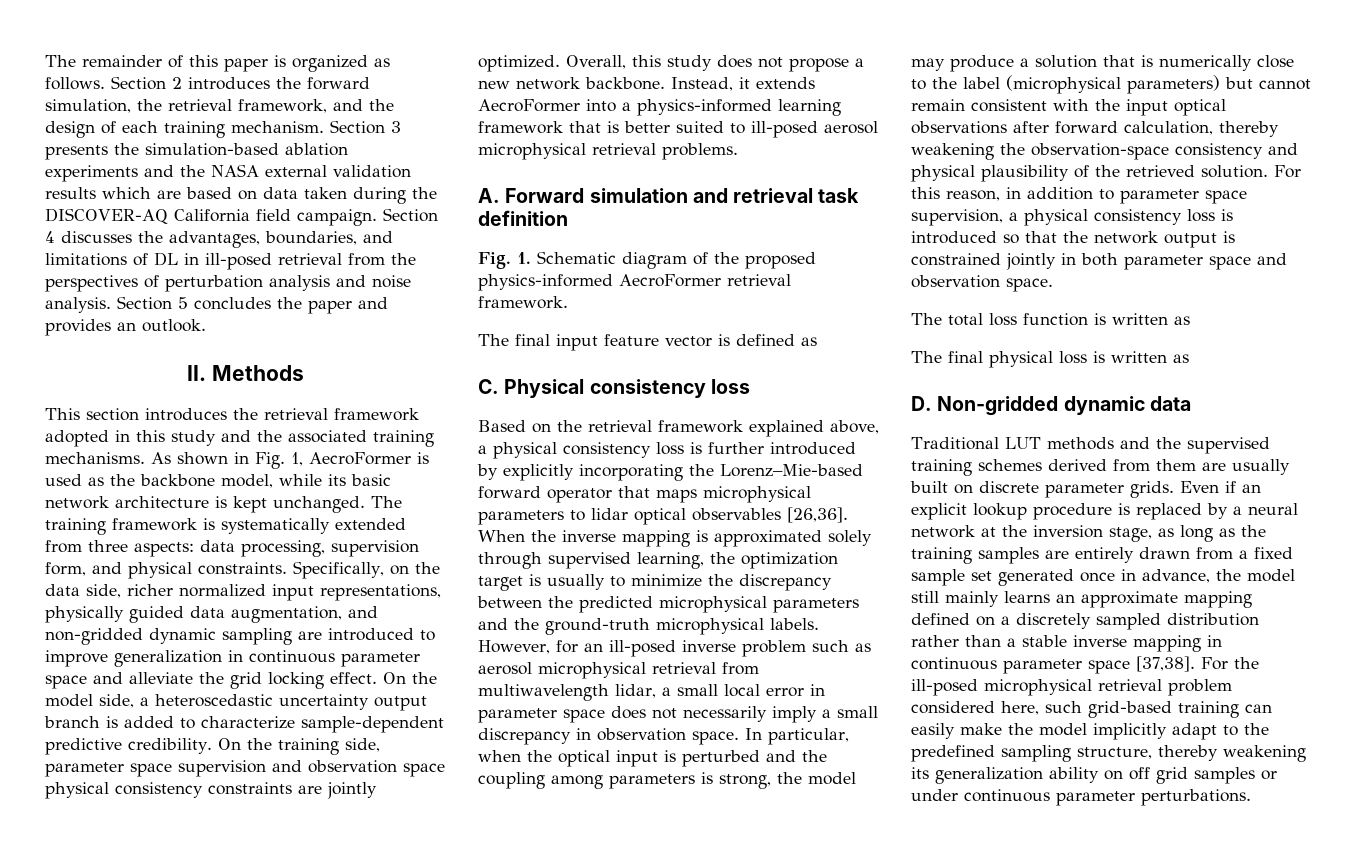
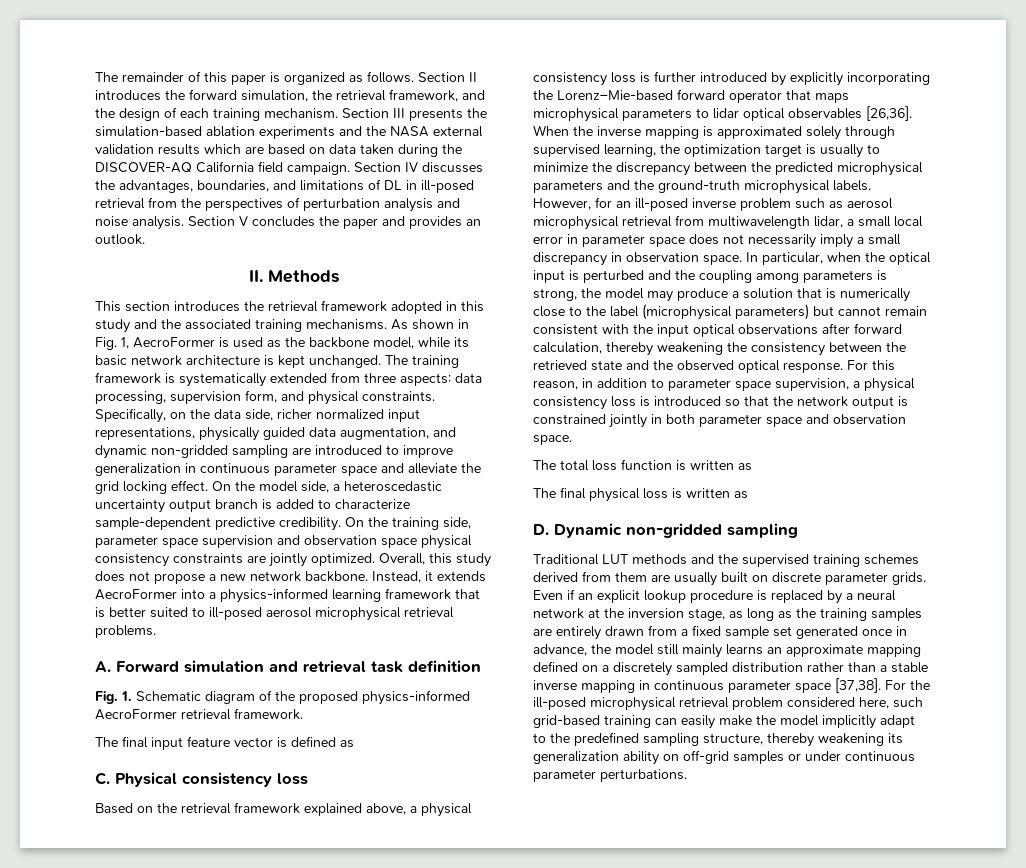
[172,77,182,89] 2 -> [469,72,477,82] II
[391,121,401,133] 3 -> [393,108,405,118] III
[45,231,55,243] 4 -> [405,162,418,172] IV
[178,297,188,309] 5 -> [239,216,248,226] V
[45,628,216,645] non-gridded dynamic -> [95,445,228,459] dynamic non-gridded
[1031,143,1298,160] [911,165,1268,182] observation-space consistency and physical plausibility of the retrieved solution. -> [751,342,906,356] [533,360,843,373] consistency between the retrieved state and the observed optical response.
[937,396,1191,416] Non-gridded dynamic data -> [554,523,798,538] Dynamic non-gridded sampling
[1129,767,1188,784] off grid -> [683,750,729,764] off-grid

